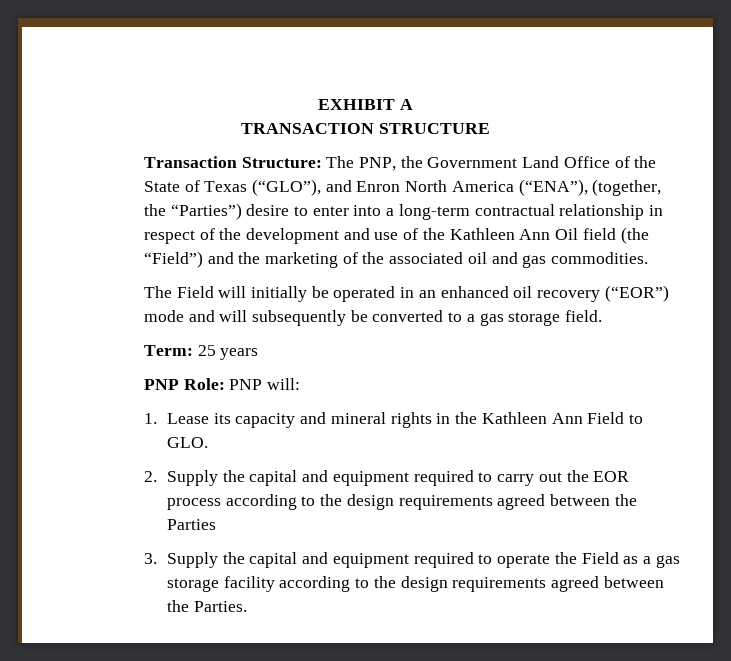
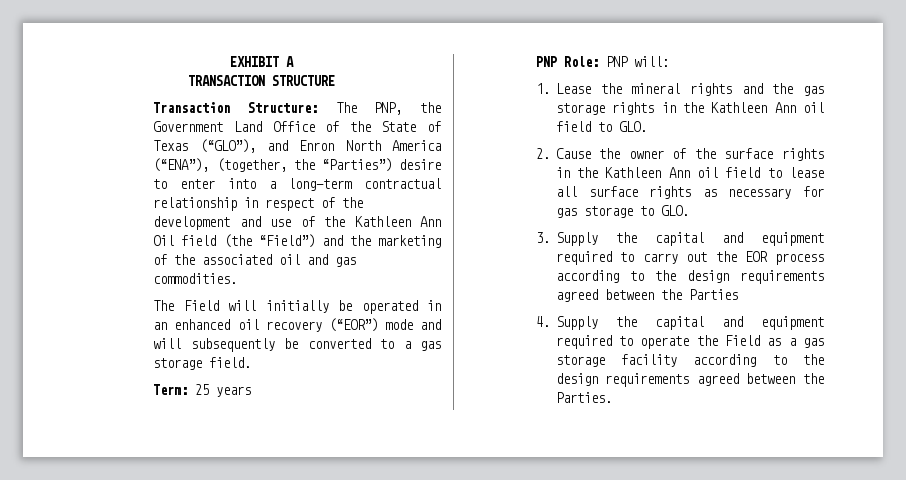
[213,412,643,428] [167,437,209,448] [143,471,157,482] its capacity and mineral rights in the Kathleen Ann Field to GLO. // 2. -> [600,83,824,96] [555,102,824,115] [555,121,647,132] [536,148,824,161] [555,167,824,178] [555,186,824,199] [555,205,689,218] [536,232,551,243] the mineral rights and the gas storage rights in the Kathleen Ann oil field to GLO. // 2. Cause the owner of the surface rights in the Kathleen Ann oil field to lease all surface rights as necessary for gas storage to GLO. // 3.
[143,553,157,564] 3. -> [536,316,551,327] 4.

